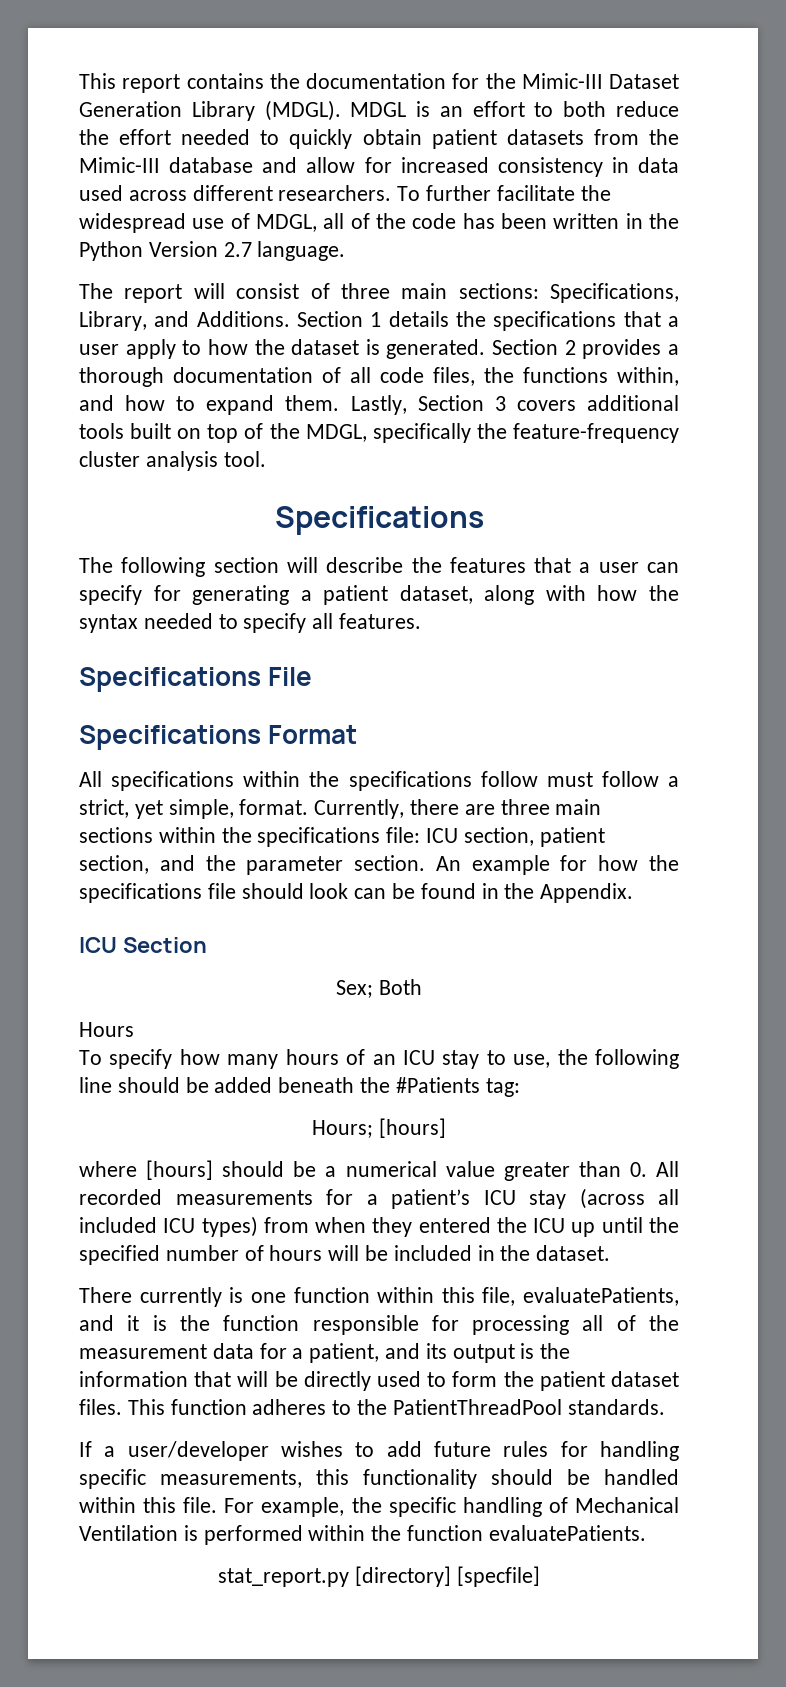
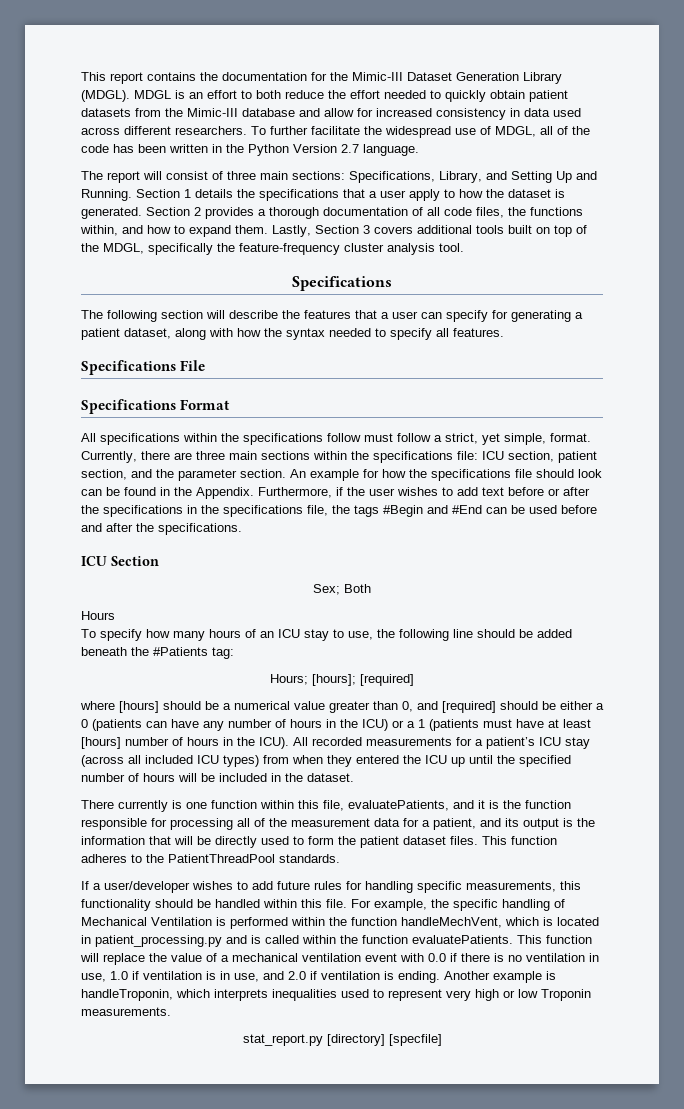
[196,311,290,327] Additions. -> [511,171,597,183] [81,189,132,201] Setting Up and Running.
(634, 893) none -> [258,487,590,498] [81,505,597,517] [81,523,242,535] Furthermore, if the user wishes to add text before or after the specifications in the specifications file, the tags #Begin and #End can be used before and after the specifications.
[378,1118,446,1138] [hours] -> [312,674,414,686] [hours]; [required]
[629,1162,647,1177] 0. -> [402,701,604,713] [81,719,591,731] [81,737,289,749] 0, and [required] should be either a 0 (patients can have any number of hours in the ICU) or a 1 (patients must have at least [hours] number of hours in the ICU).
[488,1525,646,1541] evaluatePatients. -> [401,917,599,928] [81,935,592,947] [80,953,599,965] [81,971,556,983] [81,989,591,1001] [81,1007,171,1016] handleMechVent, which is located in patient_processing.py and is called within the function evaluatePatients. This function will replace the value of a mechanical ventilation event with 0.0 if there is no ventilation in use, 1.0 if ventilation is in use, and 2.0 if ventilation is ending. Another example is handleTroponin, which interprets inequalities used to represent very high or low Troponin measurements.

